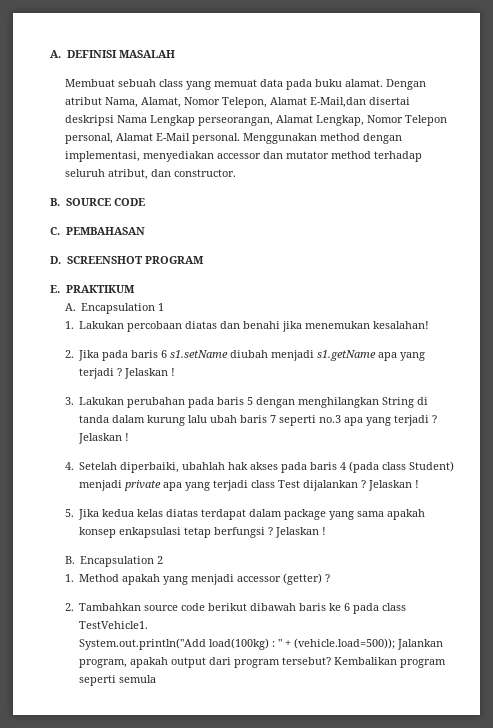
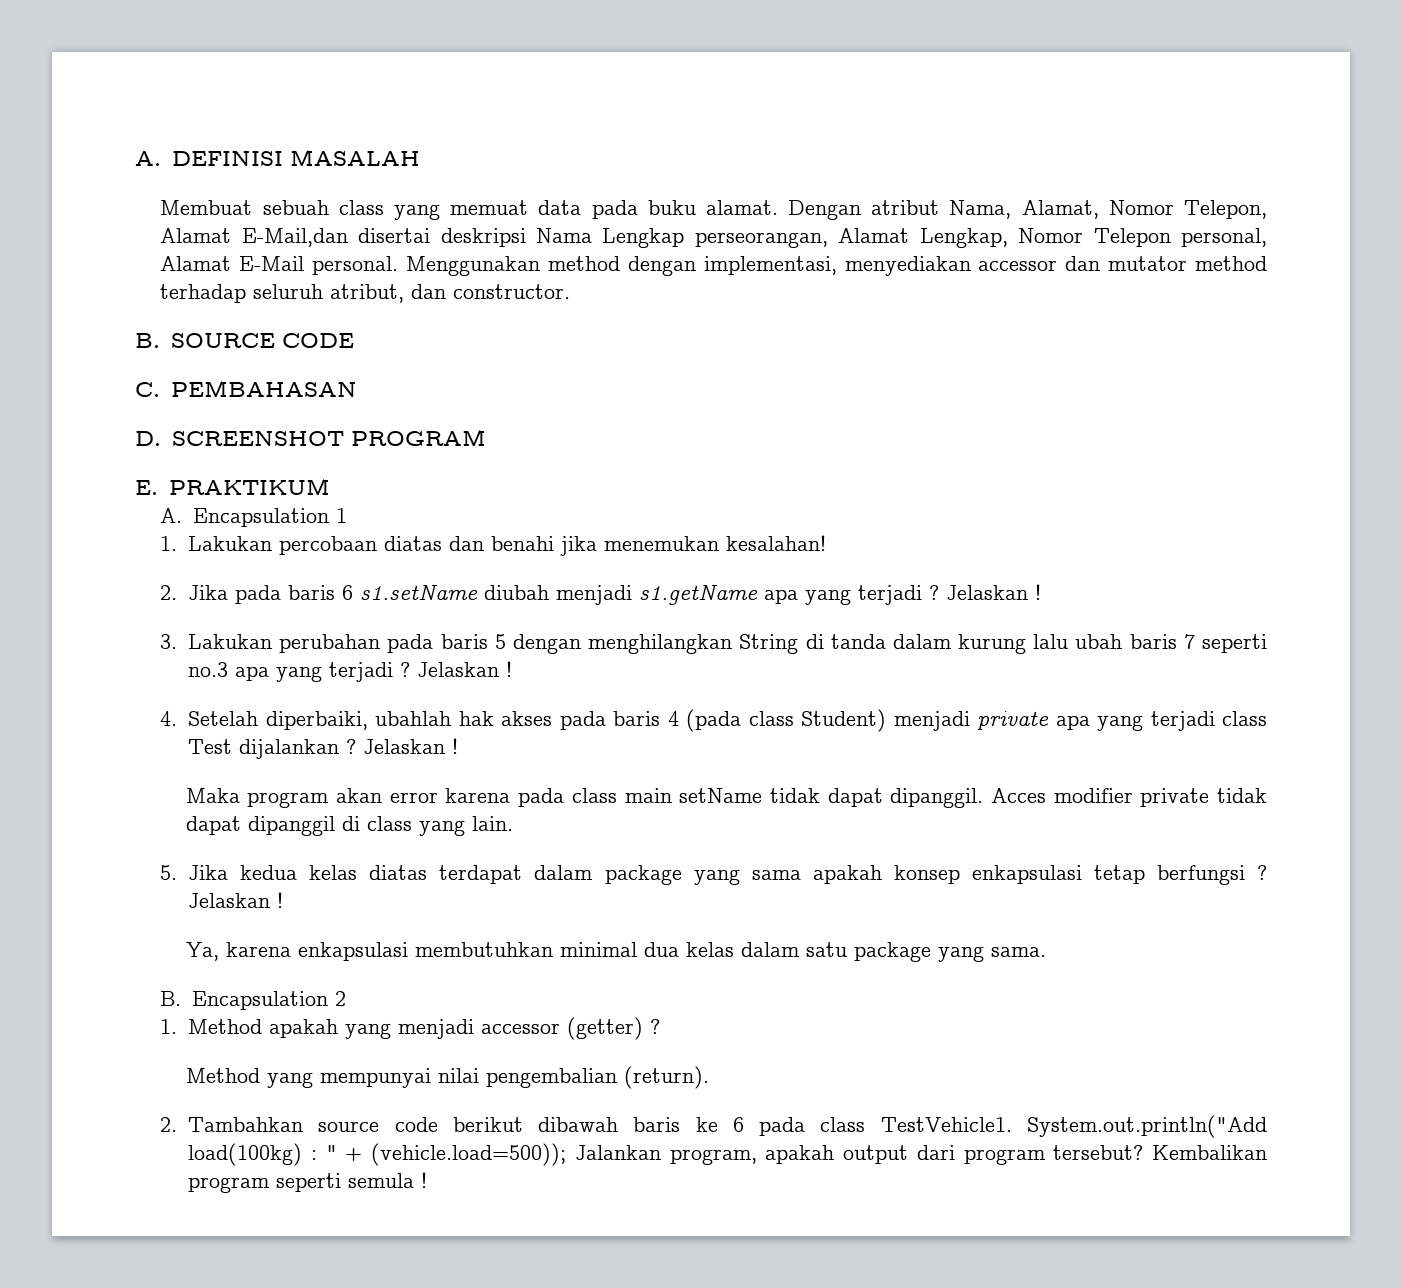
(420, 484) none -> [185,788,1268,808] [185,816,513,836] // Maka program akan error karena pada class main setName tidak dapat dipanggil. Acces modifier private tidak dapat dipanggil di class yang lain.
(327, 531) none -> [185,942,1046,962] // Ya, karena enkapsulasi membutuhkan minimal dua kelas dalam satu package yang sama.
(331, 578) none -> [185,1066,709,1089] // Method yang mempunyai nilai pengembalian (return).
(149, 625) // -> (1012, 1124) none
(157, 679) none -> [421,1172,428,1188] !

